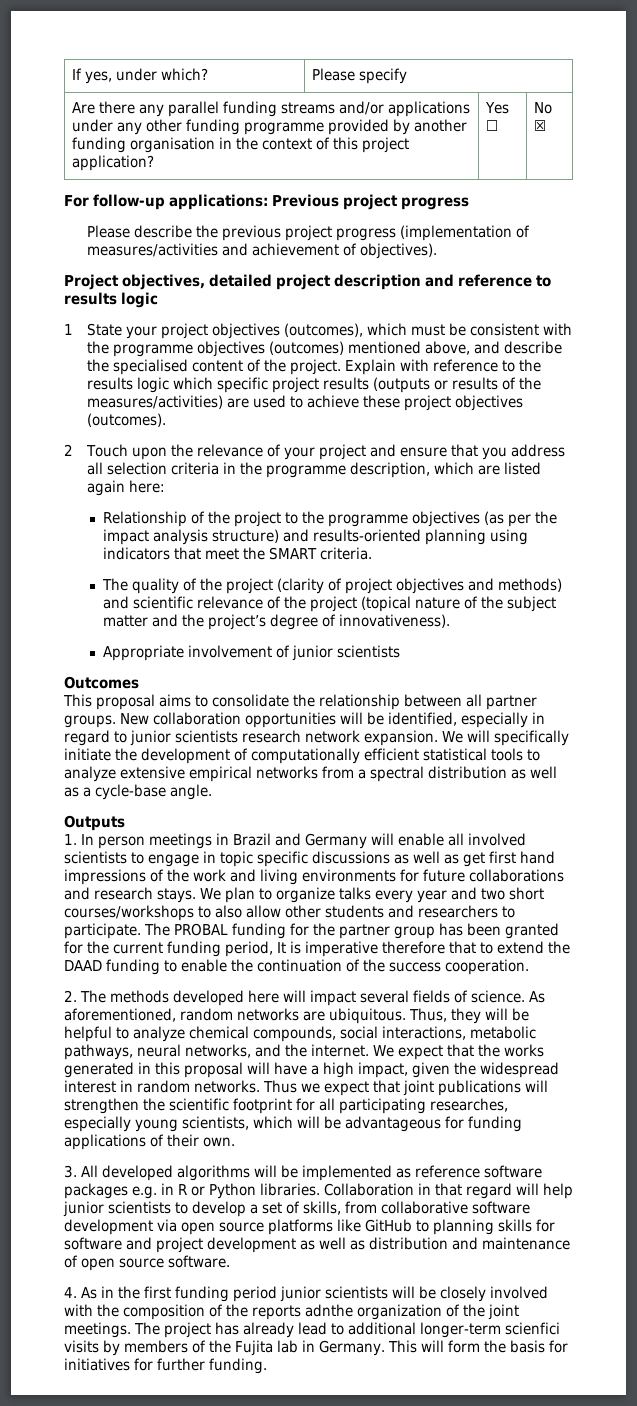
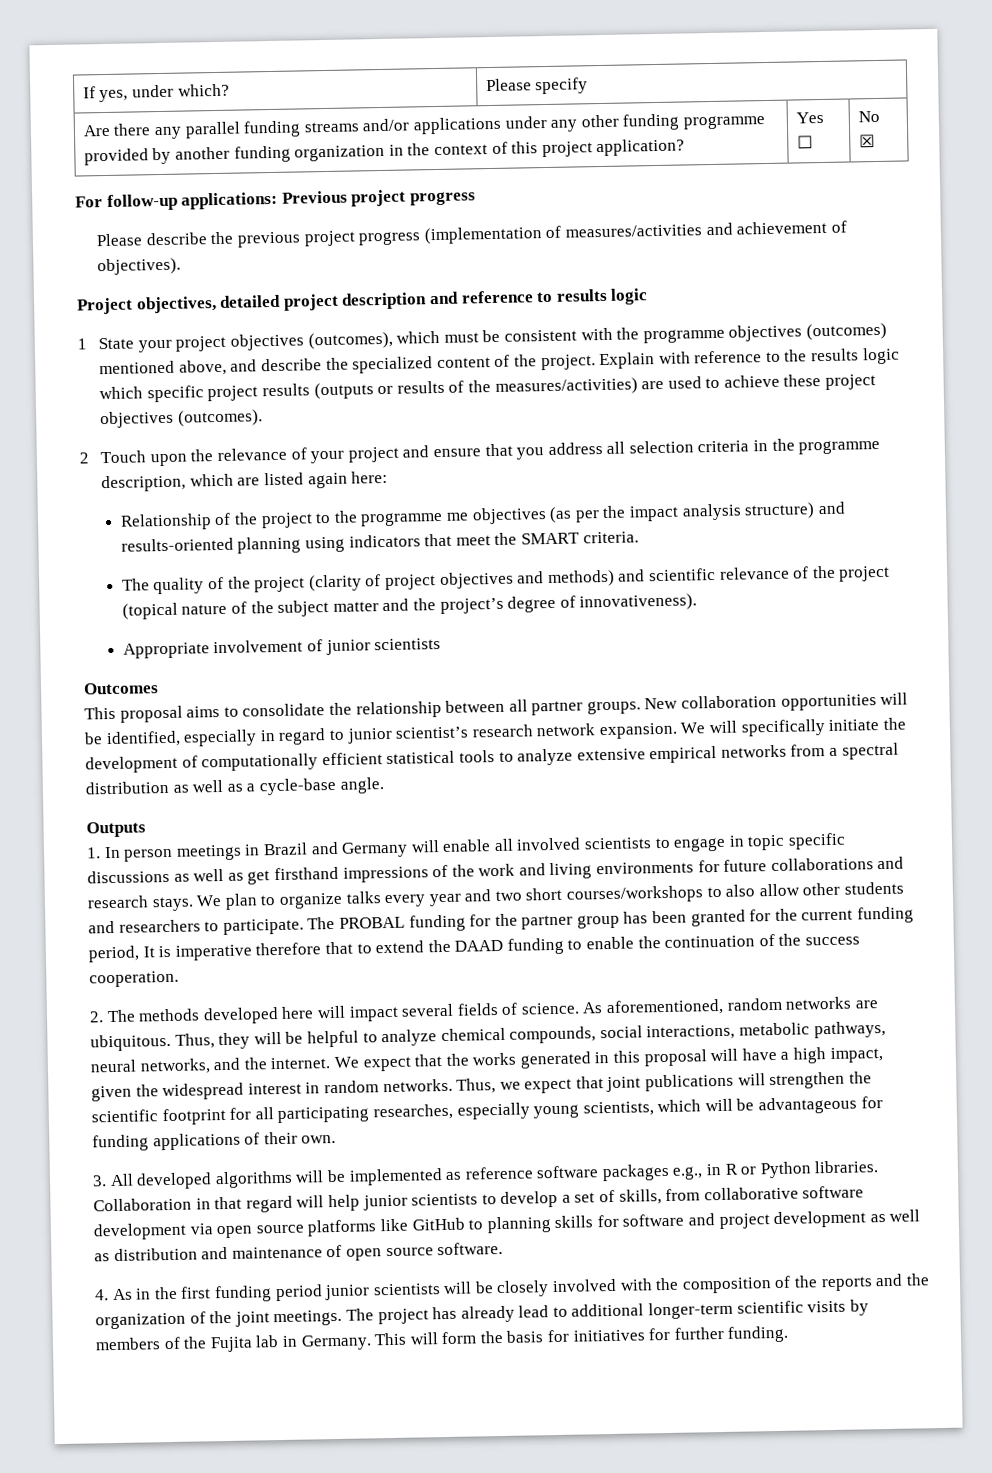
[129,137,215,153] organisation -> [294,144,386,162] organization
[112,359,188,375] specialised -> [352,356,434,374] specialized
(408, 520) none -> [446,512,470,521] me
[175,730,238,743] scientists -> [395,726,470,739] scientist’s
[489,851,555,864] first hand -> [273,866,339,881] firsthand
[263,1080,297,1093] Thus -> [456,1078,497,1094] Thus,
[132,1186,157,1199] e.g. -> [672,1166,704,1180] e.g.,
[305,1304,353,1317] adnthe -> [875,1273,930,1287] and the
[504,1322,560,1335] scienfici -> [736,1300,804,1314] scientific

